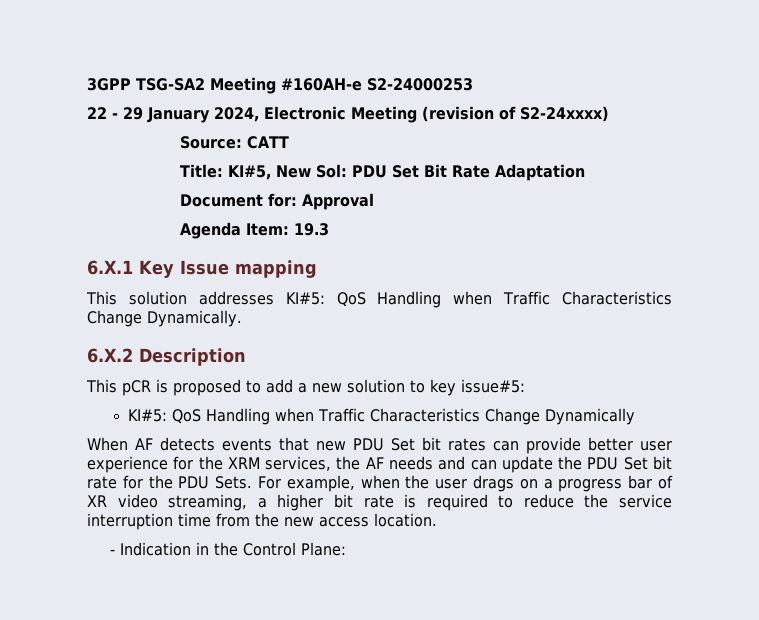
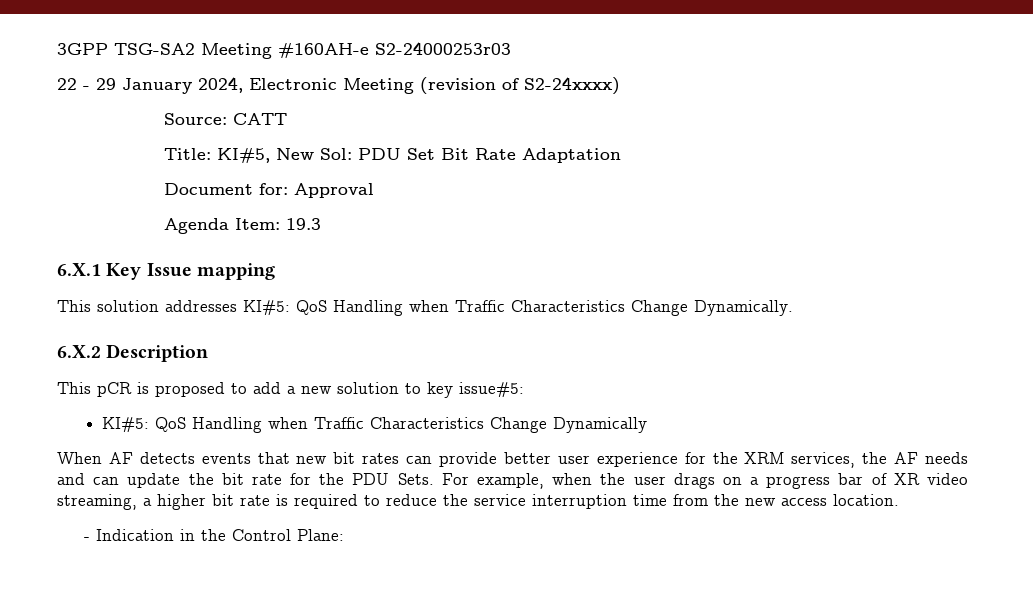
[367,78,473,91] S2-24000253 -> [375,42,511,55] S2-24000253r03
[353,438,415,451] PDU Set -> (328, 460) none
[587,457,648,470] PDU Set -> (214, 479) none

